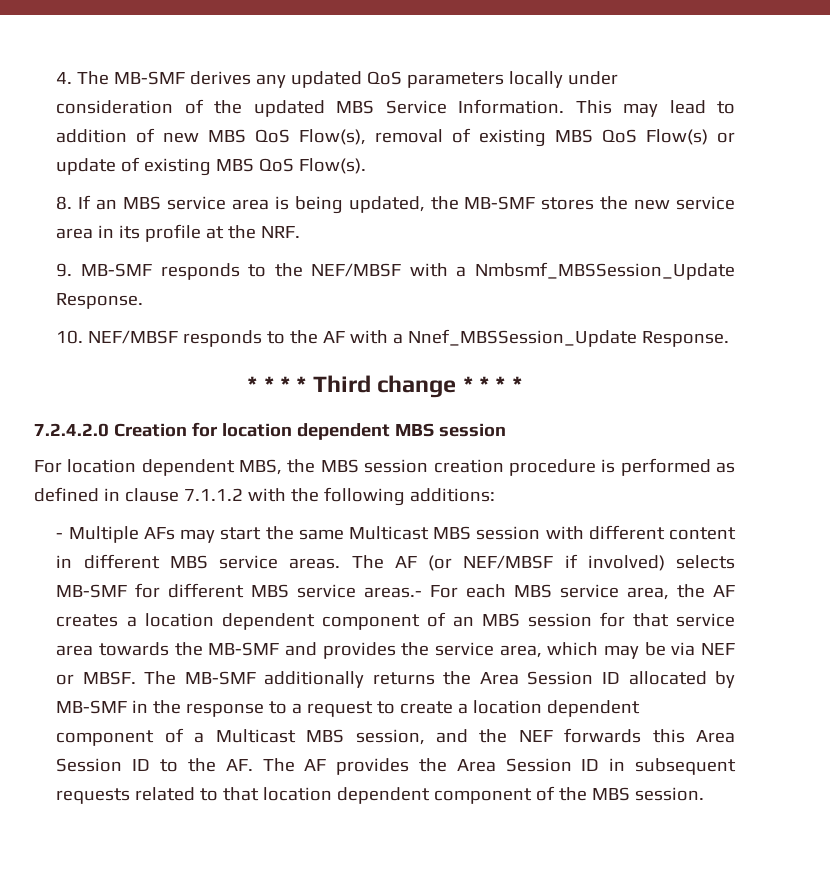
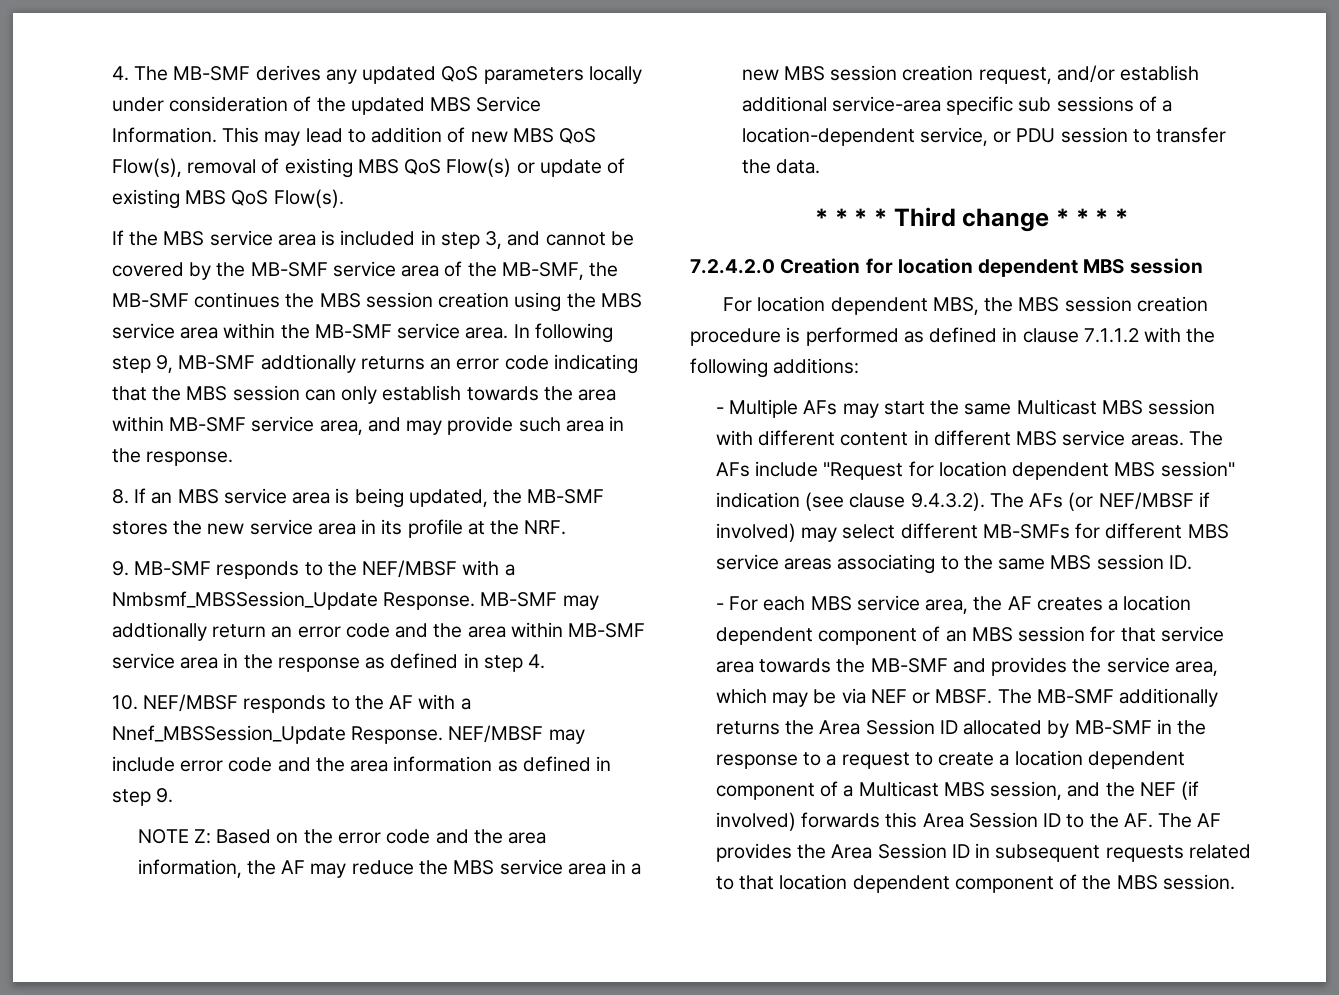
(367, 166) none -> [111,230,635,249] [111,261,619,280] [111,292,642,312] [111,323,613,343] [111,354,638,374] [111,385,617,404] [111,416,625,435] [111,448,234,466] // If the MBS service area is included in step 3, and cannot be covered by the MB-SMF service area of the MB-SMF, the MB-SMF continues the MBS session creation using the MBS service area within the MB-SMF service area. In following step 9, MB-SMF addtionally returns an error code indicating that the MBS session can only establish towards the area within MB-SMF service area, and may provide such area in the response.
(144, 301) none -> [480,592,599,610] [111,622,646,641] [111,653,546,672] MB-SMF may addtionally return an error code and the area within MB-SMF service area in the response as defined in step 4.
(730, 339) none -> [448,725,585,744] [111,756,612,772] [111,788,174,806] [137,829,547,844] [137,859,642,878] [741,65,1200,84] [741,96,1173,115] [741,127,1227,146] [741,159,820,174] NEF/MBSF may include error code and the area information as defined in step 9. // NOTE Z: Based on the error code and the area information, the AF may reduce the MBS service area in a new MBS session creation request, and/or establish additional service-area specific sub sessions of a location-dependent service, or PDU session to transfer the data.
[394,554,735,571] [56,583,423,598] AF (or NEF/MBSF if involved) selects MB-SMF for different MBS service areas.- -> [715,461,1235,480] [715,492,1210,511] [715,523,1229,542] [715,554,1192,574] [715,603,724,610] AFs include "Request for location dependent MBS session" indication (see clause 9.4.3.2). The AFs (or NEF/MBSF if involved) may select different MB-SMFs for different MBS service areas associating to the same MBS session ID. // -
(553, 736) none -> [1181,781,1200,800] [715,812,796,831] (if involved)

